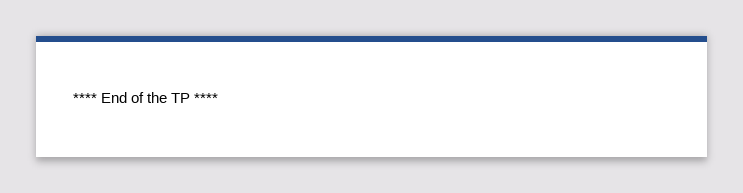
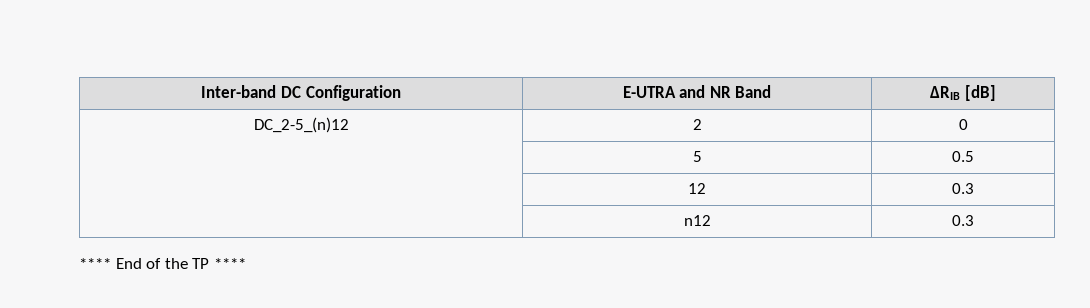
(73, 98) none -> [201,85,401,101] [622,85,772,98] [930,85,996,101] [253,117,349,133] [692,119,702,130] [958,119,968,130] [692,151,702,162] [952,151,974,162] [688,183,706,194] [952,183,974,194] [683,215,711,226] [952,215,974,226] Inter-band DC Configuration | E-UTRA and NR Band | ΔRIB [dB] // DC_2-5_(n)12 | 2 | 0 // | 5 | 0.5 // | 12 | 0.3 // | n12 | 0.3 //

